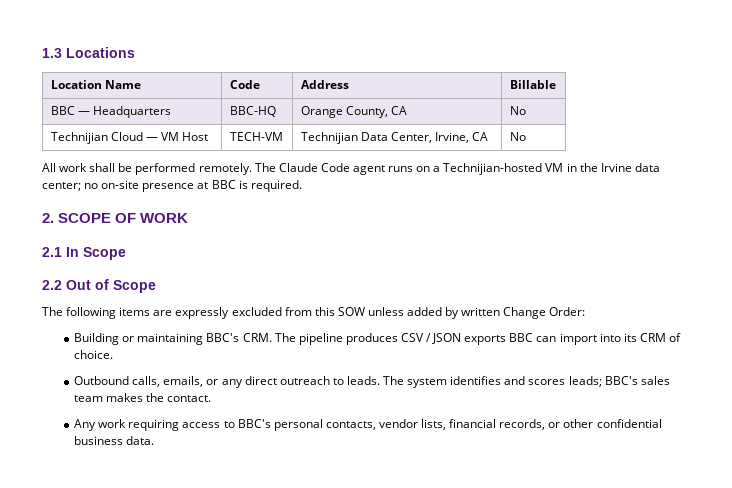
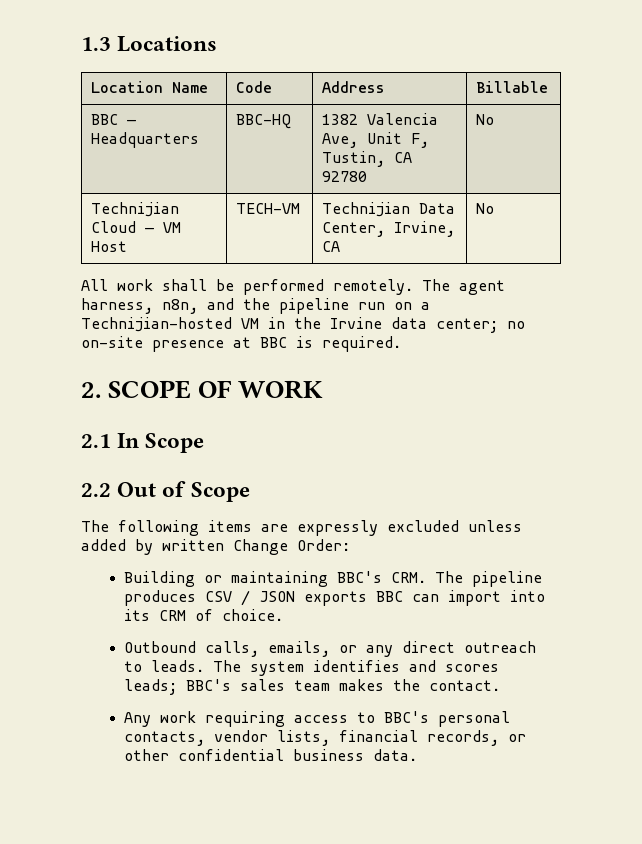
[300,106,407,118] Orange County, CA -> [322,113,439,125] [322,132,430,148] [322,151,413,167] [322,171,368,182] 1382 Valencia Ave, Unit F, Tustin, CA 92780
[278,163,414,175] Claude Code agent runs -> [459,280,505,295] [81,298,385,314] agent harness, n8n, and the pipeline run
[284,307,365,316] from this SOW -> (459, 526) none

